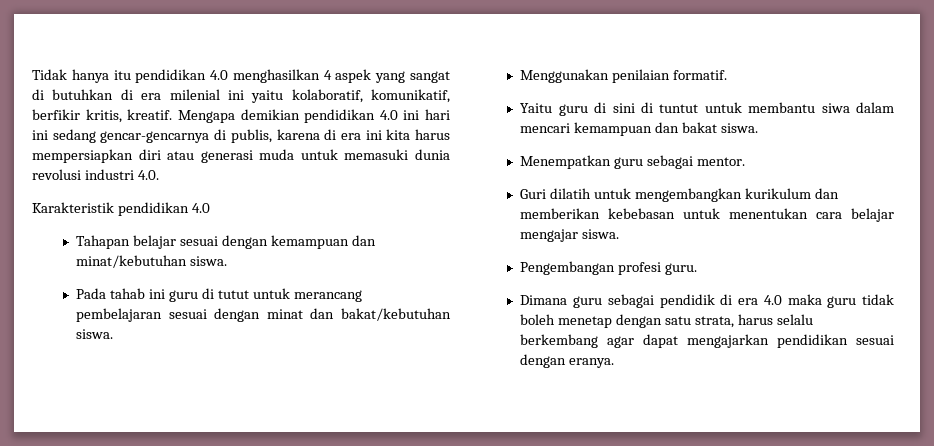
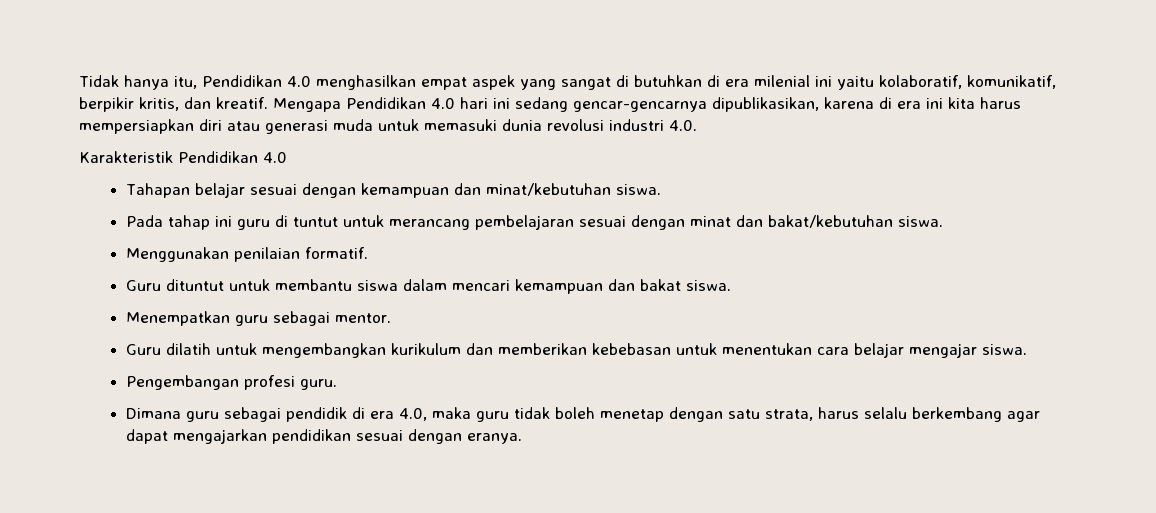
[113,69,207,83] itu pendidikan -> [174,75,282,89] itu, Pendidikan
[323,70,332,80] 4 -> [421,77,467,90] empat
[32,109,420,123] berfikir kritis, kreatif. Mengapa demikian pendidikan 4.0 ini -> [79,97,455,112] berpikir kritis, dan kreatif. Mengapa Pendidikan 4.0
[214,129,272,143] di publis, -> [712,97,819,112] dipublikasikan,
[117,202,189,216] pendidikan -> [178,151,258,163] Pendidikan
[110,288,146,299] tahab -> [168,215,211,230] tahap
[217,290,249,299] tutut -> [293,217,339,227] tuntut
[520,102,699,116] Yaitu guru di sini di tuntut -> [126,279,225,291] Guru dituntut
[821,103,850,113] siwa -> [357,280,399,291] siswa
[520,189,547,199] Guri -> [126,344,162,355] Guru
[763,295,782,305] 4.0 -> [399,408,428,421] 4.0,

